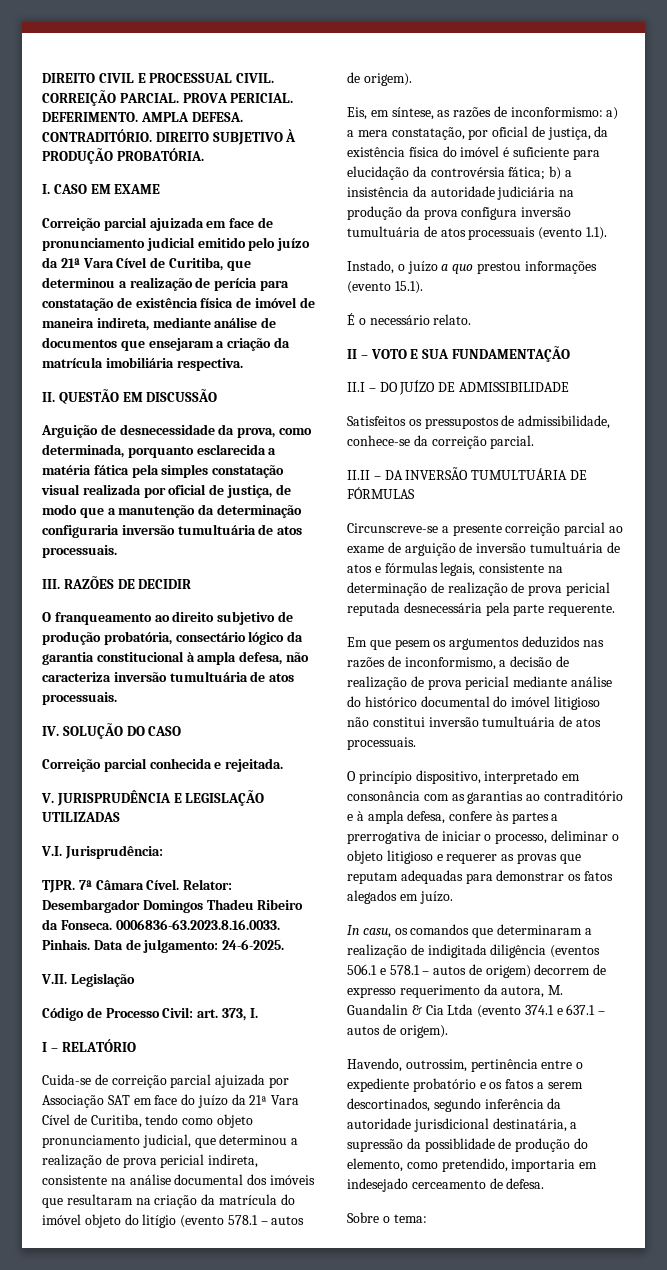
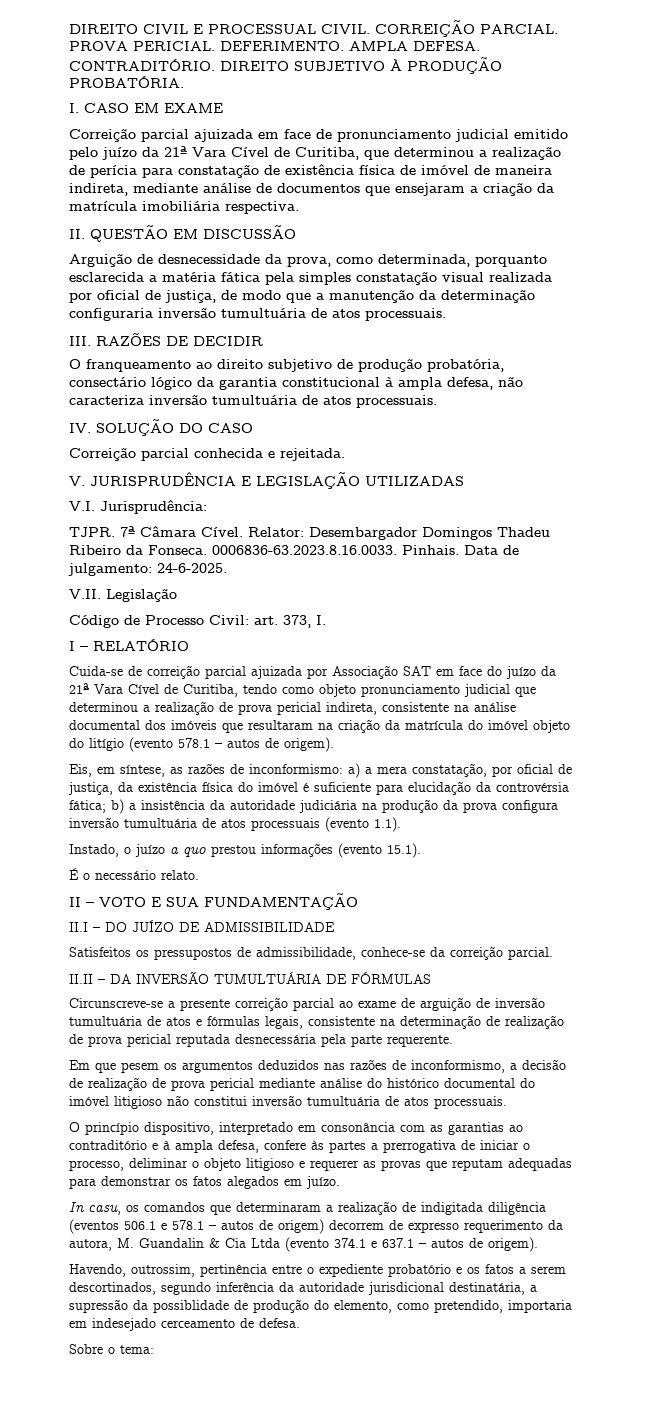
[142,1134,191,1148] judicial, -> [464,684,510,697] judicial

